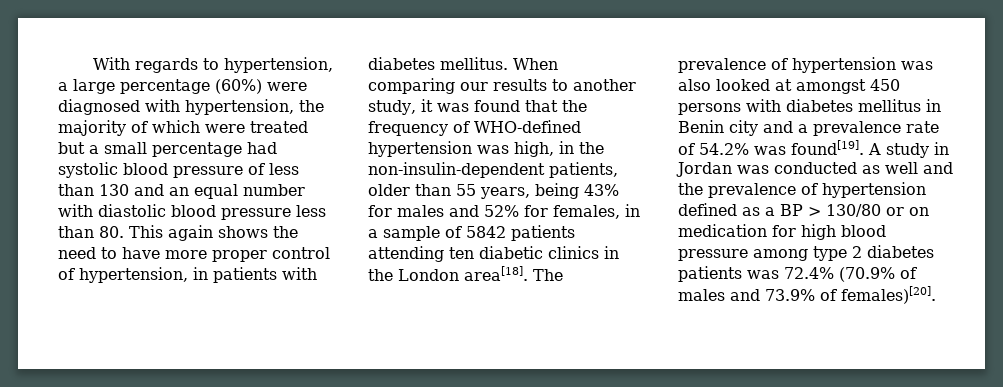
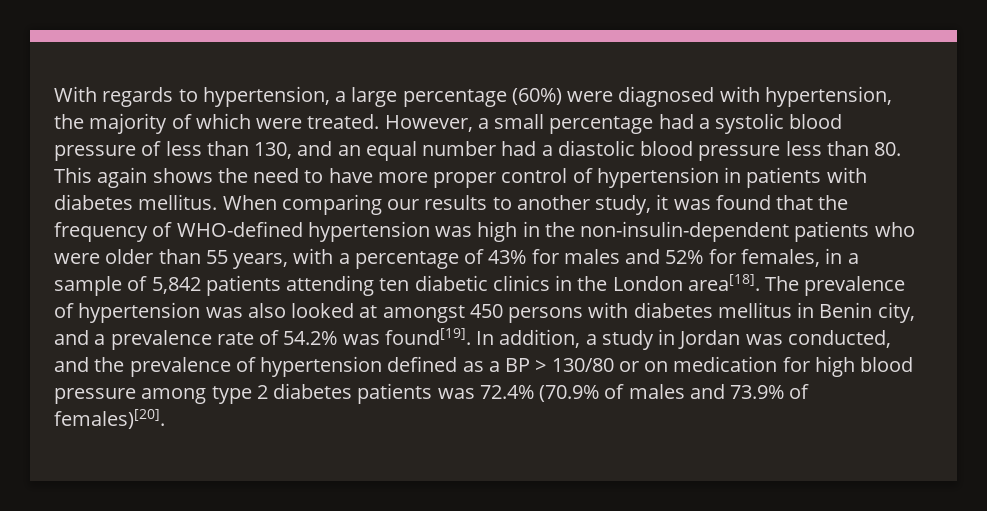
[250,121,308,133] [58,142,85,154] treated but -> [307,114,473,132] treated. However,
(277, 148) none -> [698,118,710,129] a
[99,184,129,196] 130 -> [254,142,293,159] 130,
[58,204,93,217] with -> [501,141,553,156] had a
[79,267,188,283] hypertension, -> [596,167,719,188] hypertension
[514,141,554,157] high, -> [477,221,518,242] high
[549,162,618,178] patients, -> [794,221,915,242] [54,253,100,264] patients who were
[535,183,579,199] being -> [293,248,485,269] with a percentage of
[466,226,506,238] 5842 -> [151,277,201,294] 5,842
[729,120,758,136] city -> [877,302,915,323] city,
[868,143,881,155] A -> [476,329,597,348] In addition, a
[774,162,918,174] conducted as well -> [787,330,891,348] conducted,

